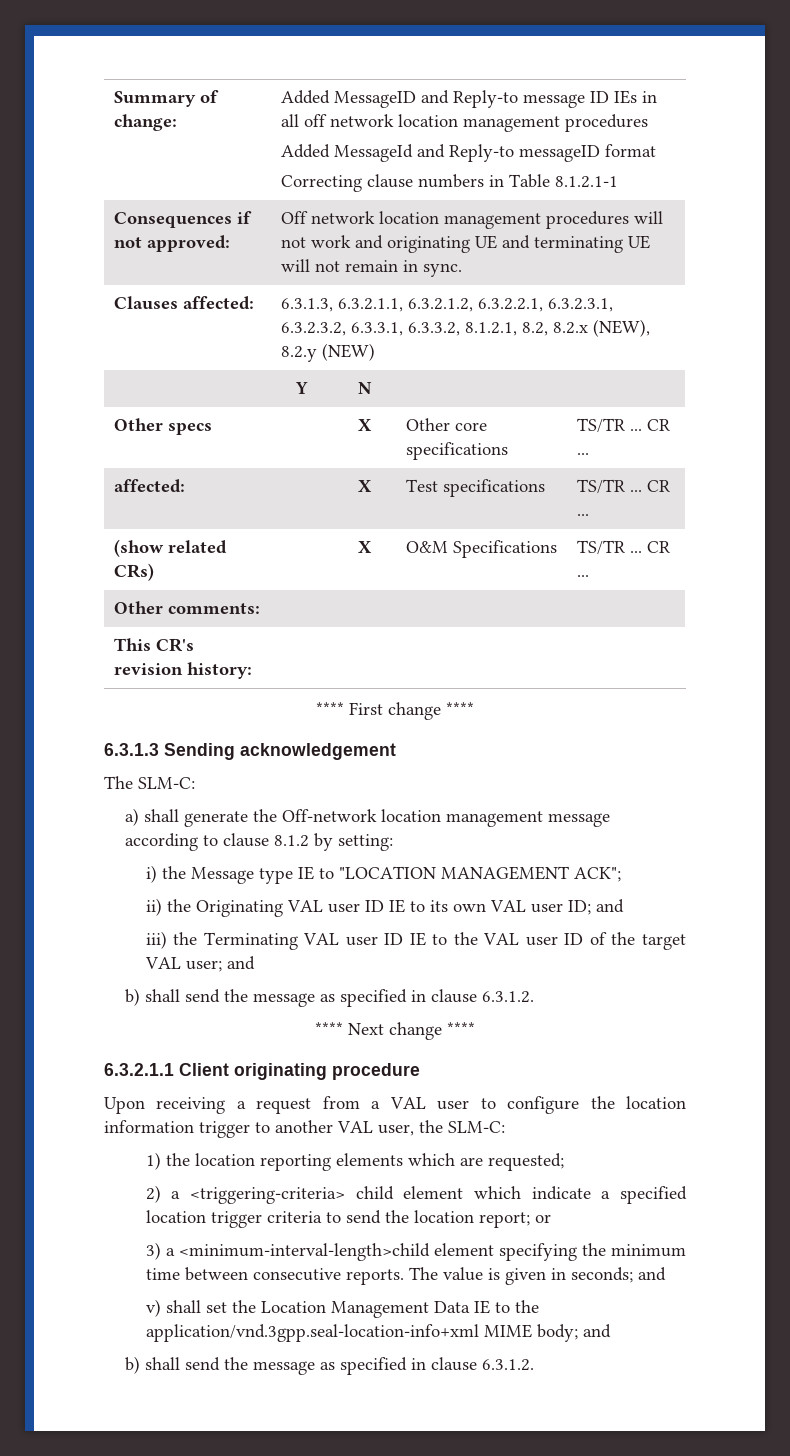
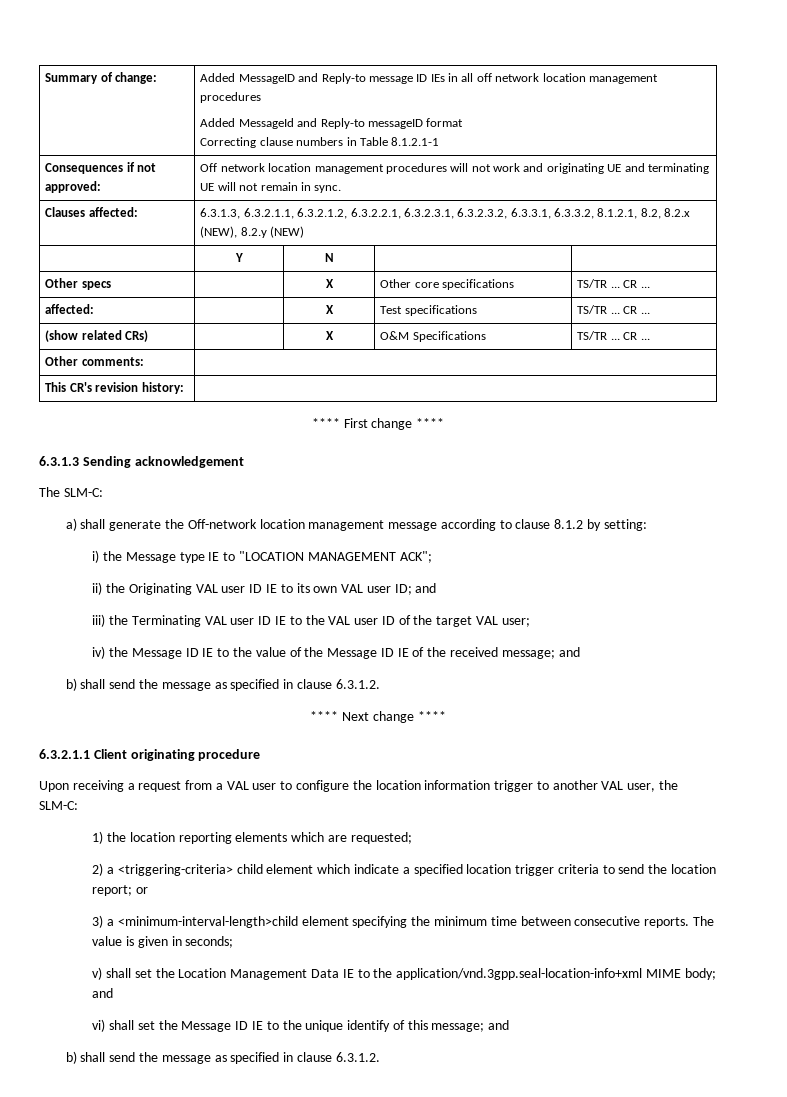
(222, 966) none -> [92,646,555,659] // iv) the Message ID IE to the value of the Message ID IE of the received message;
[637,1267,666,1281] and -> (234, 942) none
(611, 1331) none -> [92,1019,510,1032] // vi) shall set the Message ID IE to the unique identify of this message; and

